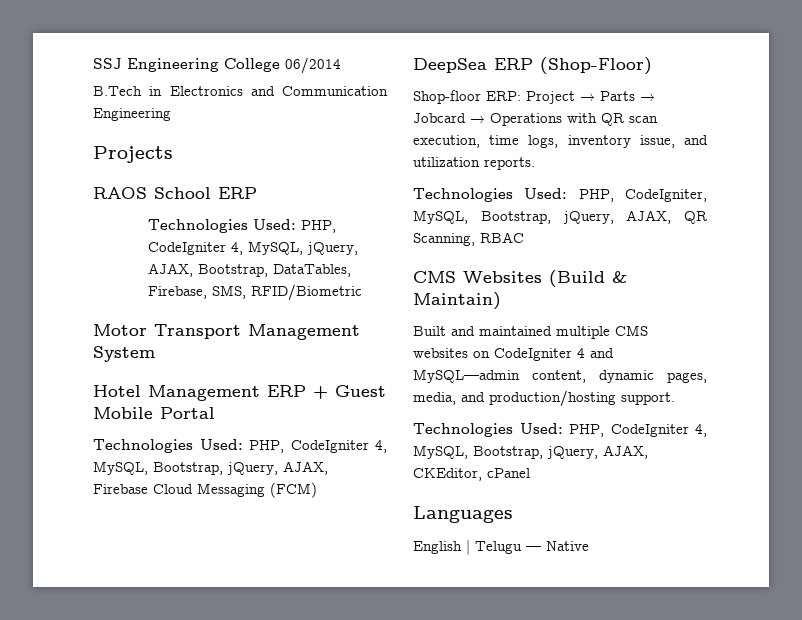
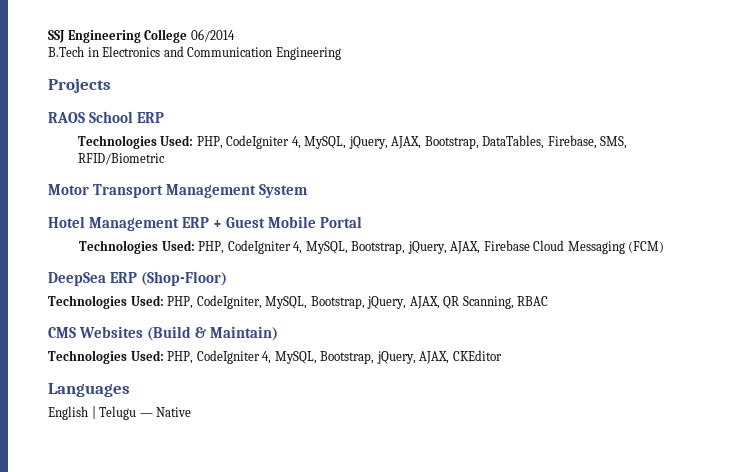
[413,90,655,104] [413,113,658,126] [413,135,708,148] [413,157,535,170] // Shop-floor ERP: Project → Parts → Jobcard → Operations with QR scan execution, time logs, inventory issue, and utilization reports. -> (228, 278) none
[413,325,648,339] [413,348,614,361] [413,369,707,383] [413,390,675,407] [413,423,707,437] [413,445,648,459] [413,468,530,481] // Built and maintained multiple CMS websites on CodeIgniter 4 and MySQL—admin content, dynamic pages, media, and production/hosting support. // Technologies Used: PHP, CodeIgniter 4, MySQL, Bootstrap, jQuery, AJAX, CKEditor, cPanel -> [48,350,502,364] // Technologies Used: PHP, CodeIgniter 4, MySQL, Bootstrap, jQuery, AJAX, CKEditor

